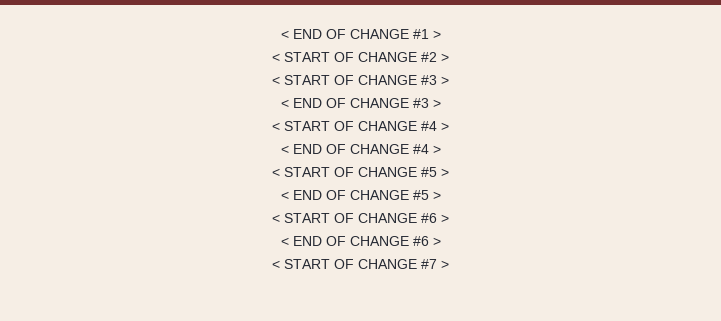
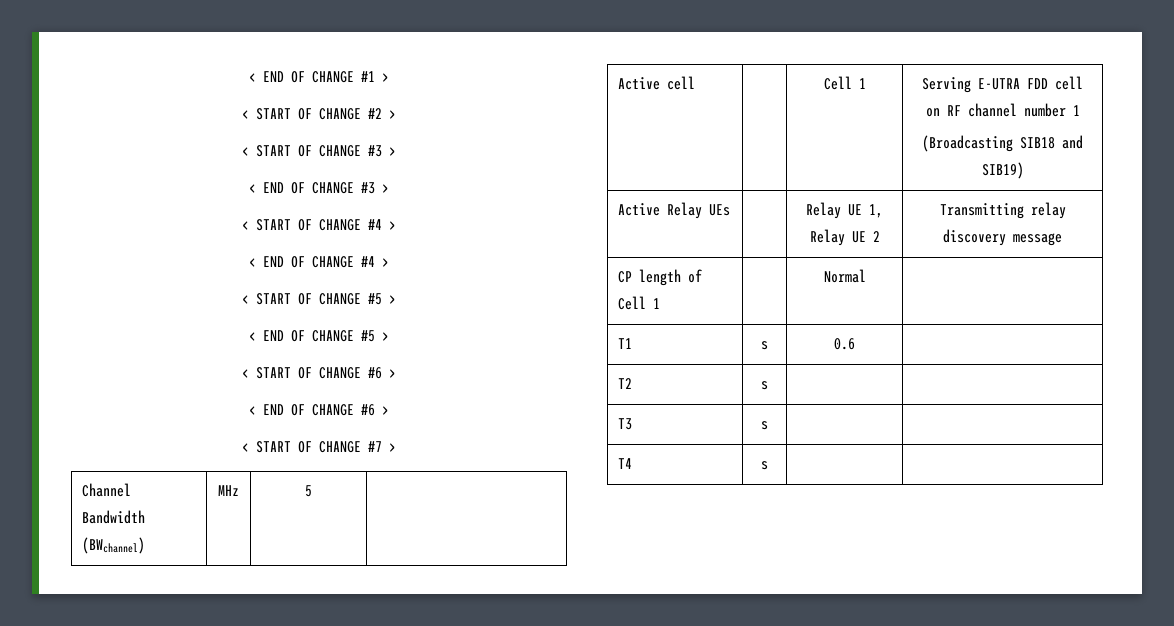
(449, 264) none -> [82,483,132,497] [82,510,146,524] [82,537,146,554] [218,485,239,496] [305,485,312,497] [618,76,696,90] [823,76,866,90] [922,76,1083,93] [925,103,1080,117] [922,135,1083,152] [981,162,1024,179] [618,202,731,219] [806,202,883,219] [809,229,880,246] [939,202,1066,219] [943,229,1062,246] [618,269,703,286] [618,296,661,310] [823,269,866,283] [618,338,633,349] [761,341,768,350] [834,338,855,350] [618,378,633,389] [761,381,768,390] [618,418,633,430] [761,421,768,430] [618,458,633,469] [761,461,768,470] // Channel Bandwidth (BWchannel) | MHz | 5 | // Active cell | | Cell 1 | Serving E-UTRA FDD cell on RF channel number 1 // (Broadcasting SIB18 and SIB19) // Active Relay UEs | | Relay UE 1, Relay UE 2 | Transmitting relay discovery message // CP length of Cell 1 | | Normal | // T1 | s | 0.6 | // T2 | s | | // T3 | s | | // T4 | s | |

